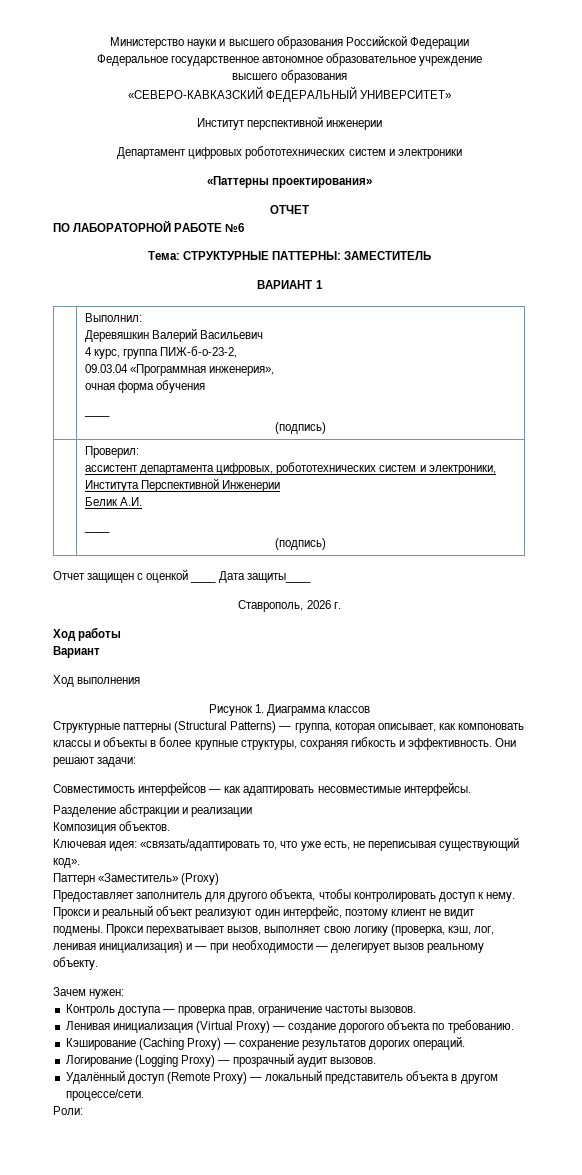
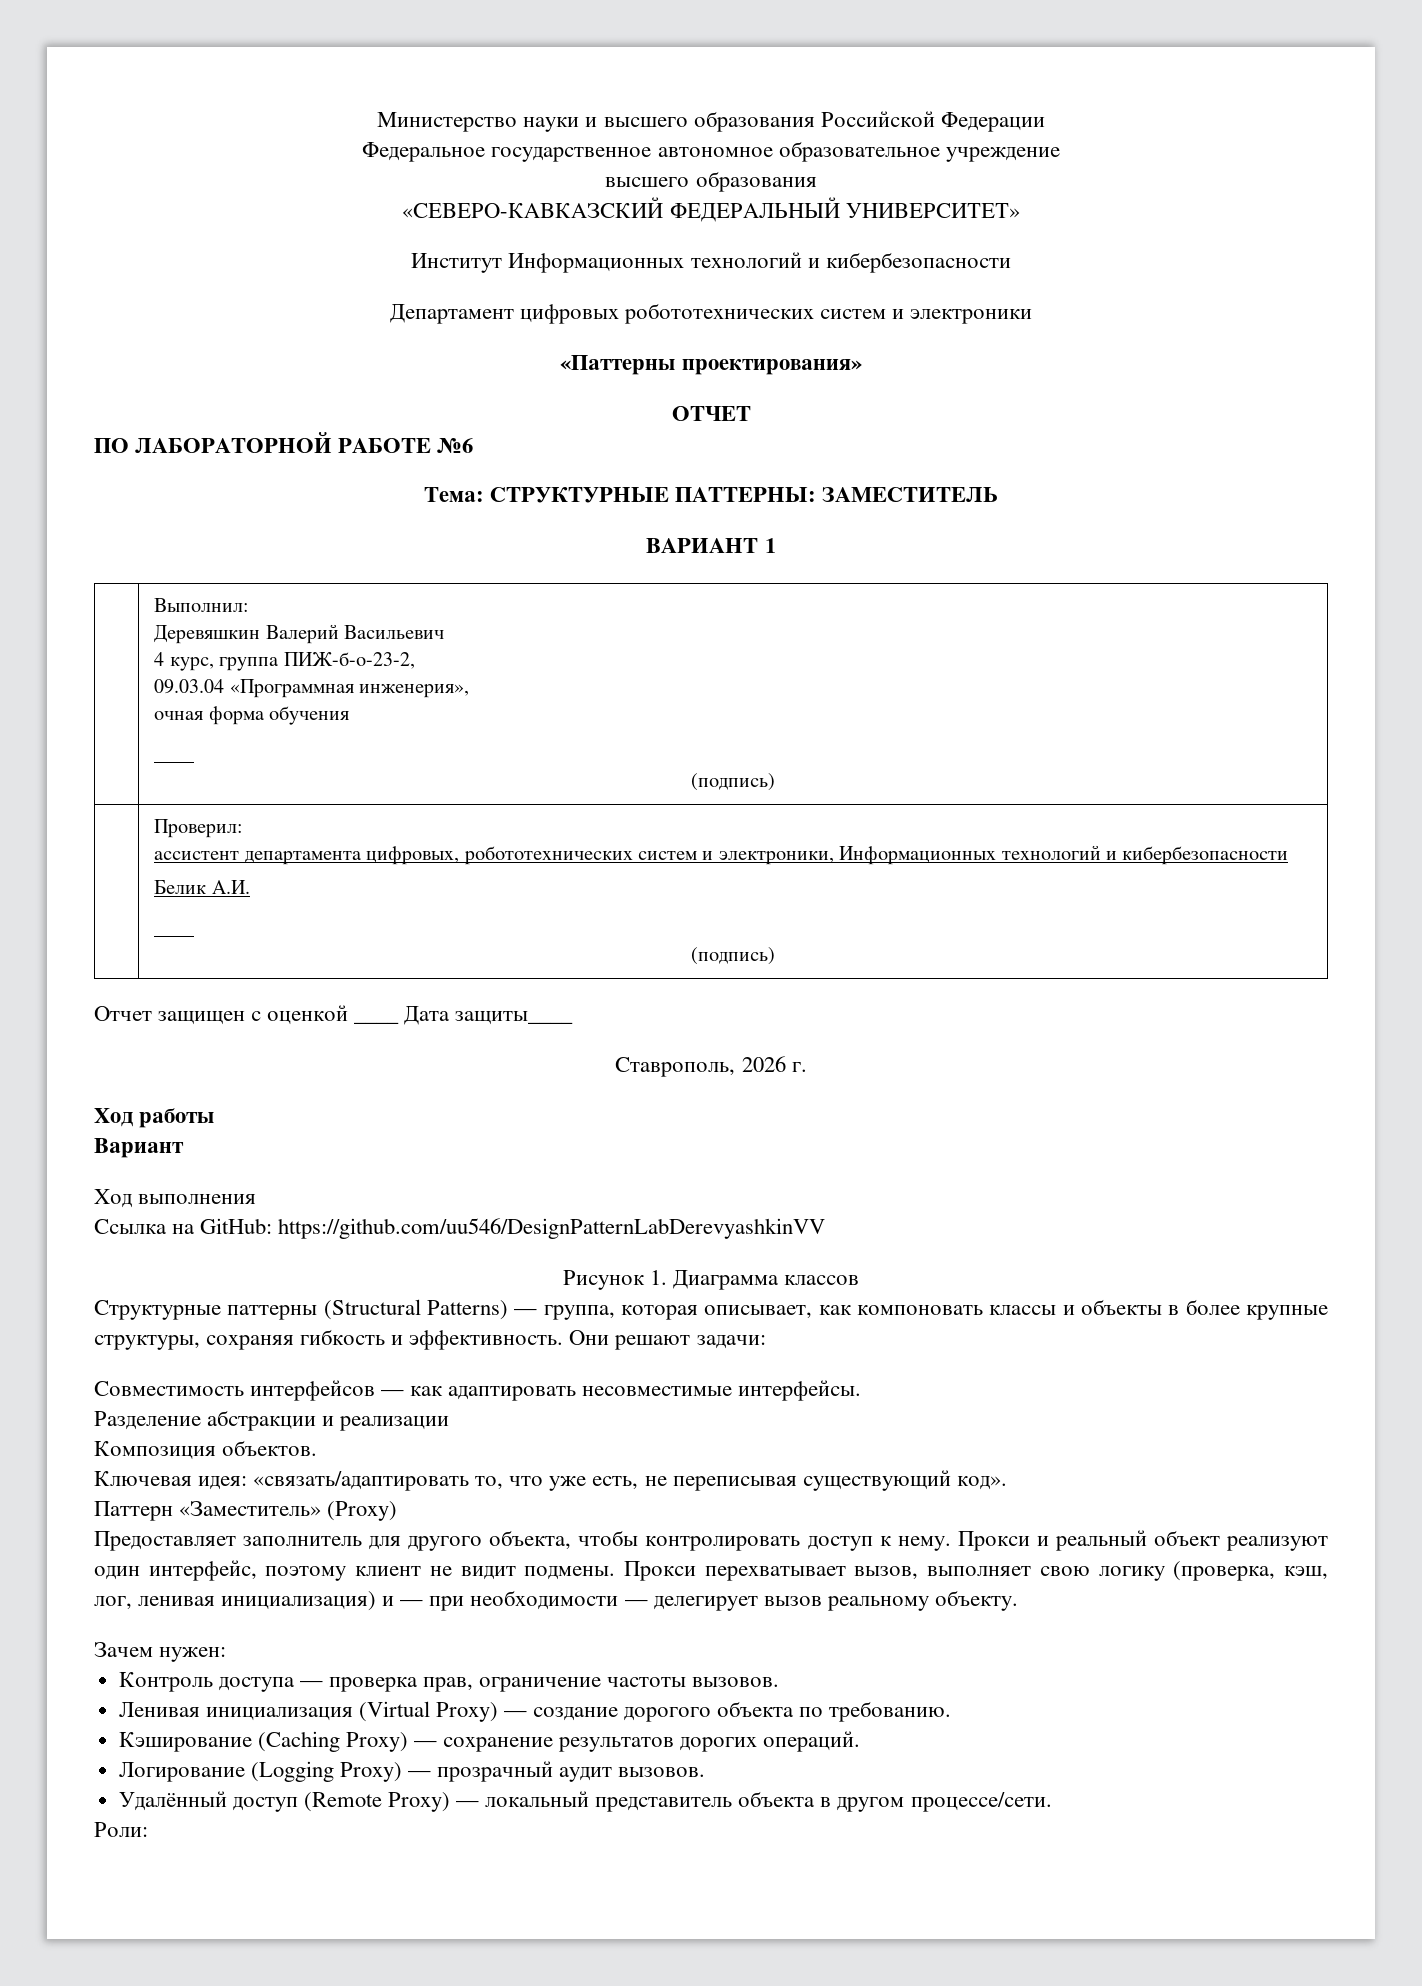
[246,116,383,130] перспективной инженерии -> [508,252,1011,273] Информационных технологий и кибербезопасности
[85,478,281,492] Института Перспективной Инженерии -> [839,845,1289,865] Информационных технологий и кибербезопасности
(141, 680) none -> [94,1218,826,1239] // Ссылка на GitHub: https://github.com/uu546/DesignPatternLabDerevyashkinVV

